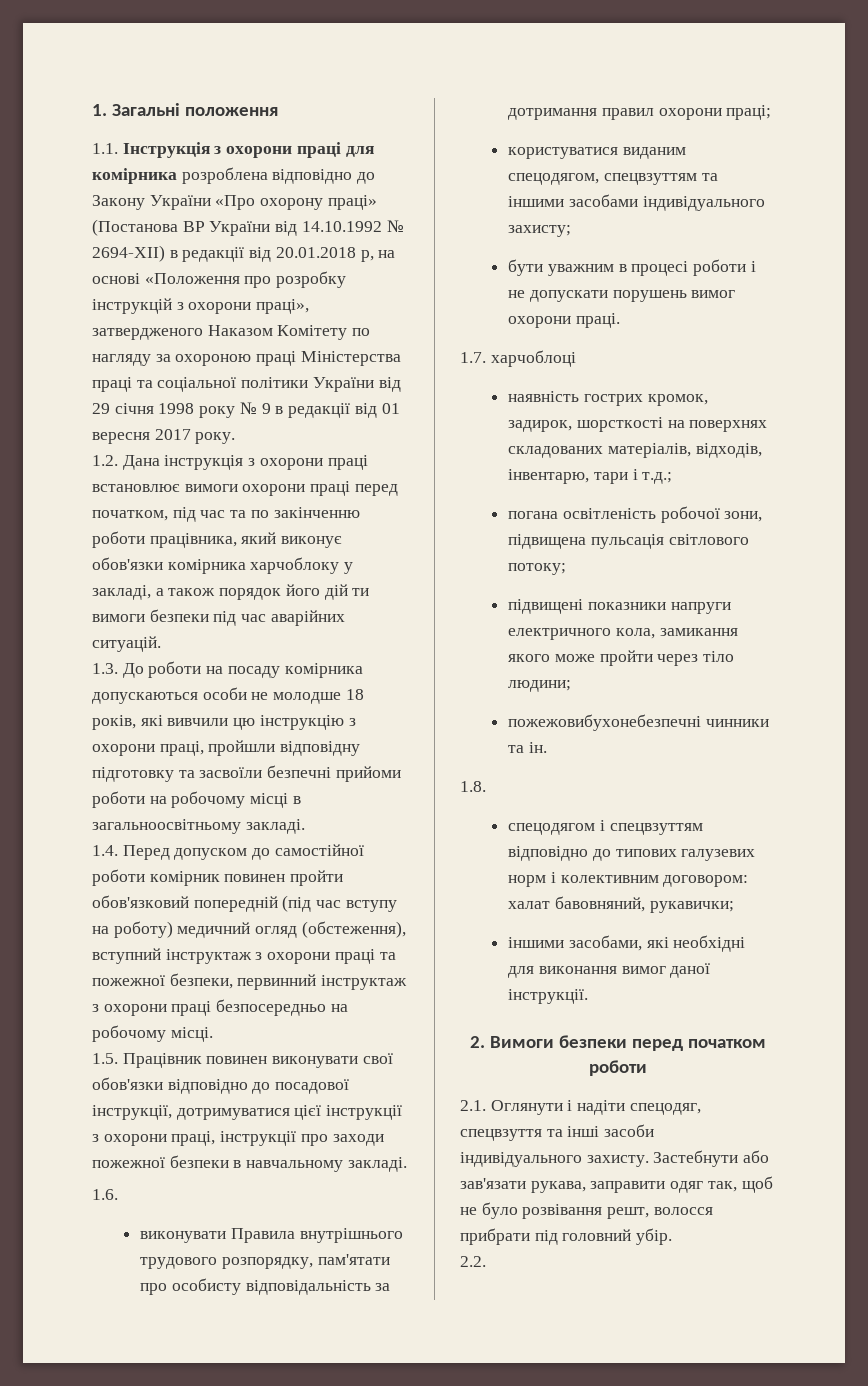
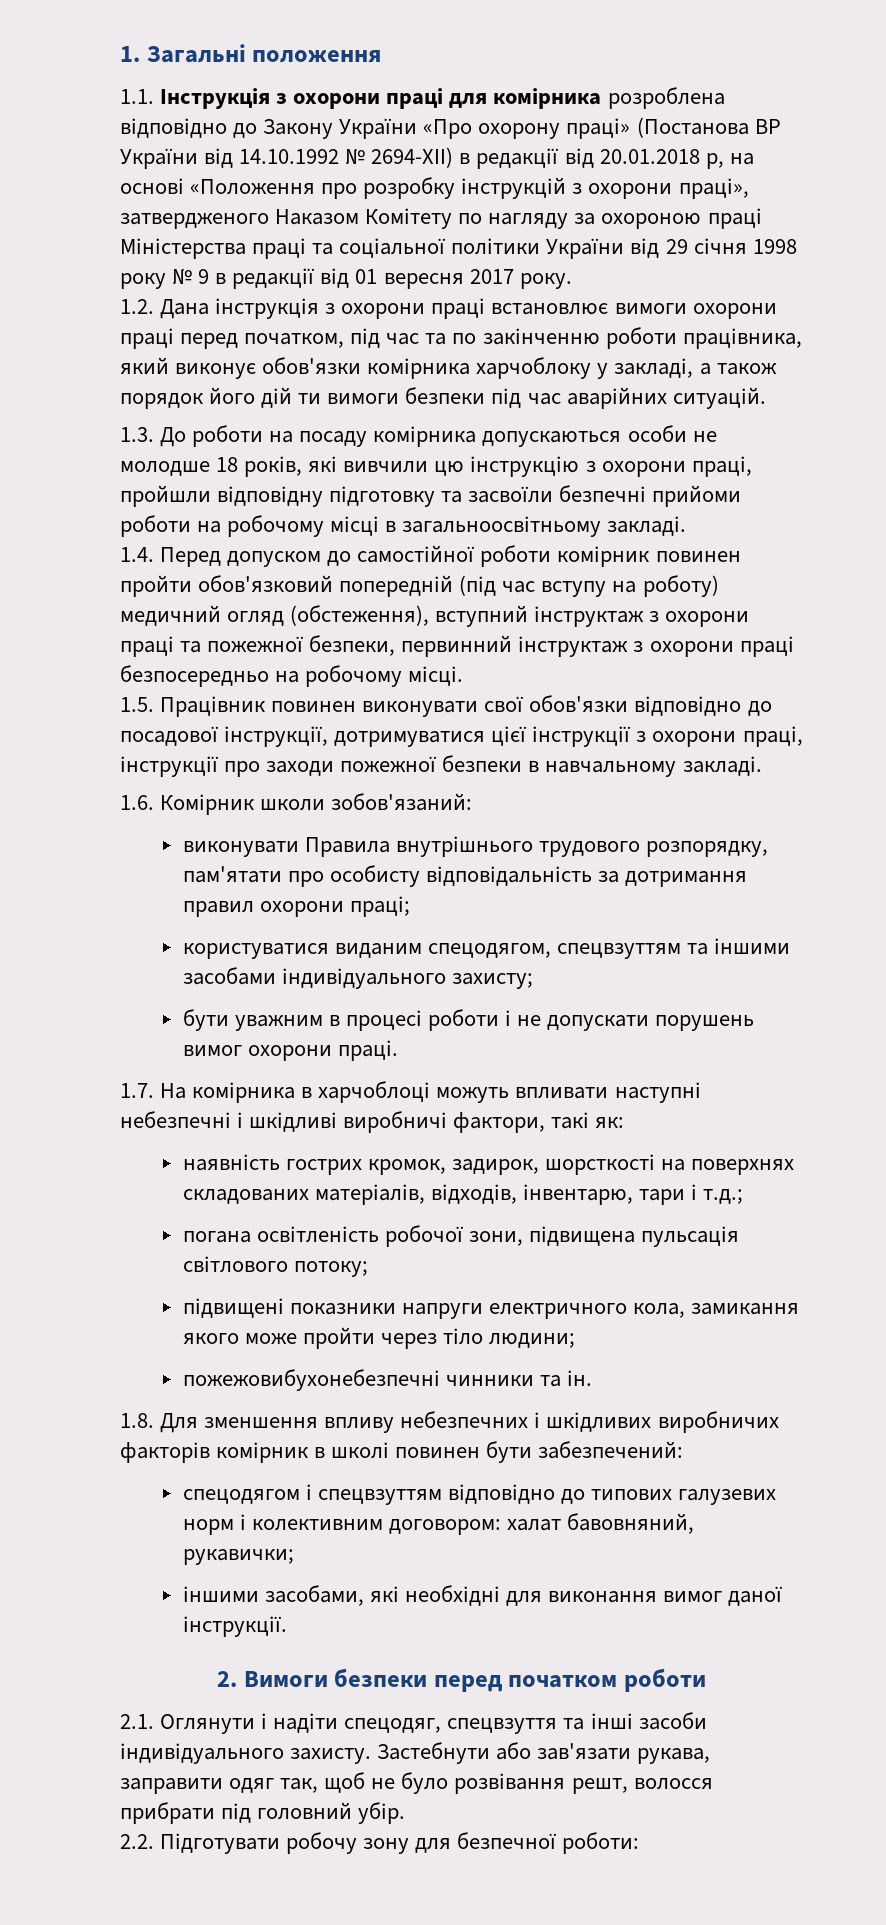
(118, 1194) none -> [160,793,473,815] Комірник школи зобов'язаний:
[490,350,576,367] харчоблоці -> [160,1081,701,1103] [120,1111,625,1133] На комірника в харчоблоці можуть впливати наступні небезпечні і шкідливі виробничі фактори, такі як:
(486, 786) none -> [160,1411,779,1433] [120,1441,684,1463] Для зменшення впливу небезпечних і шкідливих виробничих факторів комірник в школі повинен бути забезпечений:
(486, 1261) none -> [160,1832,640,1854] Підготувати робочу зону для безпечної роботи:

